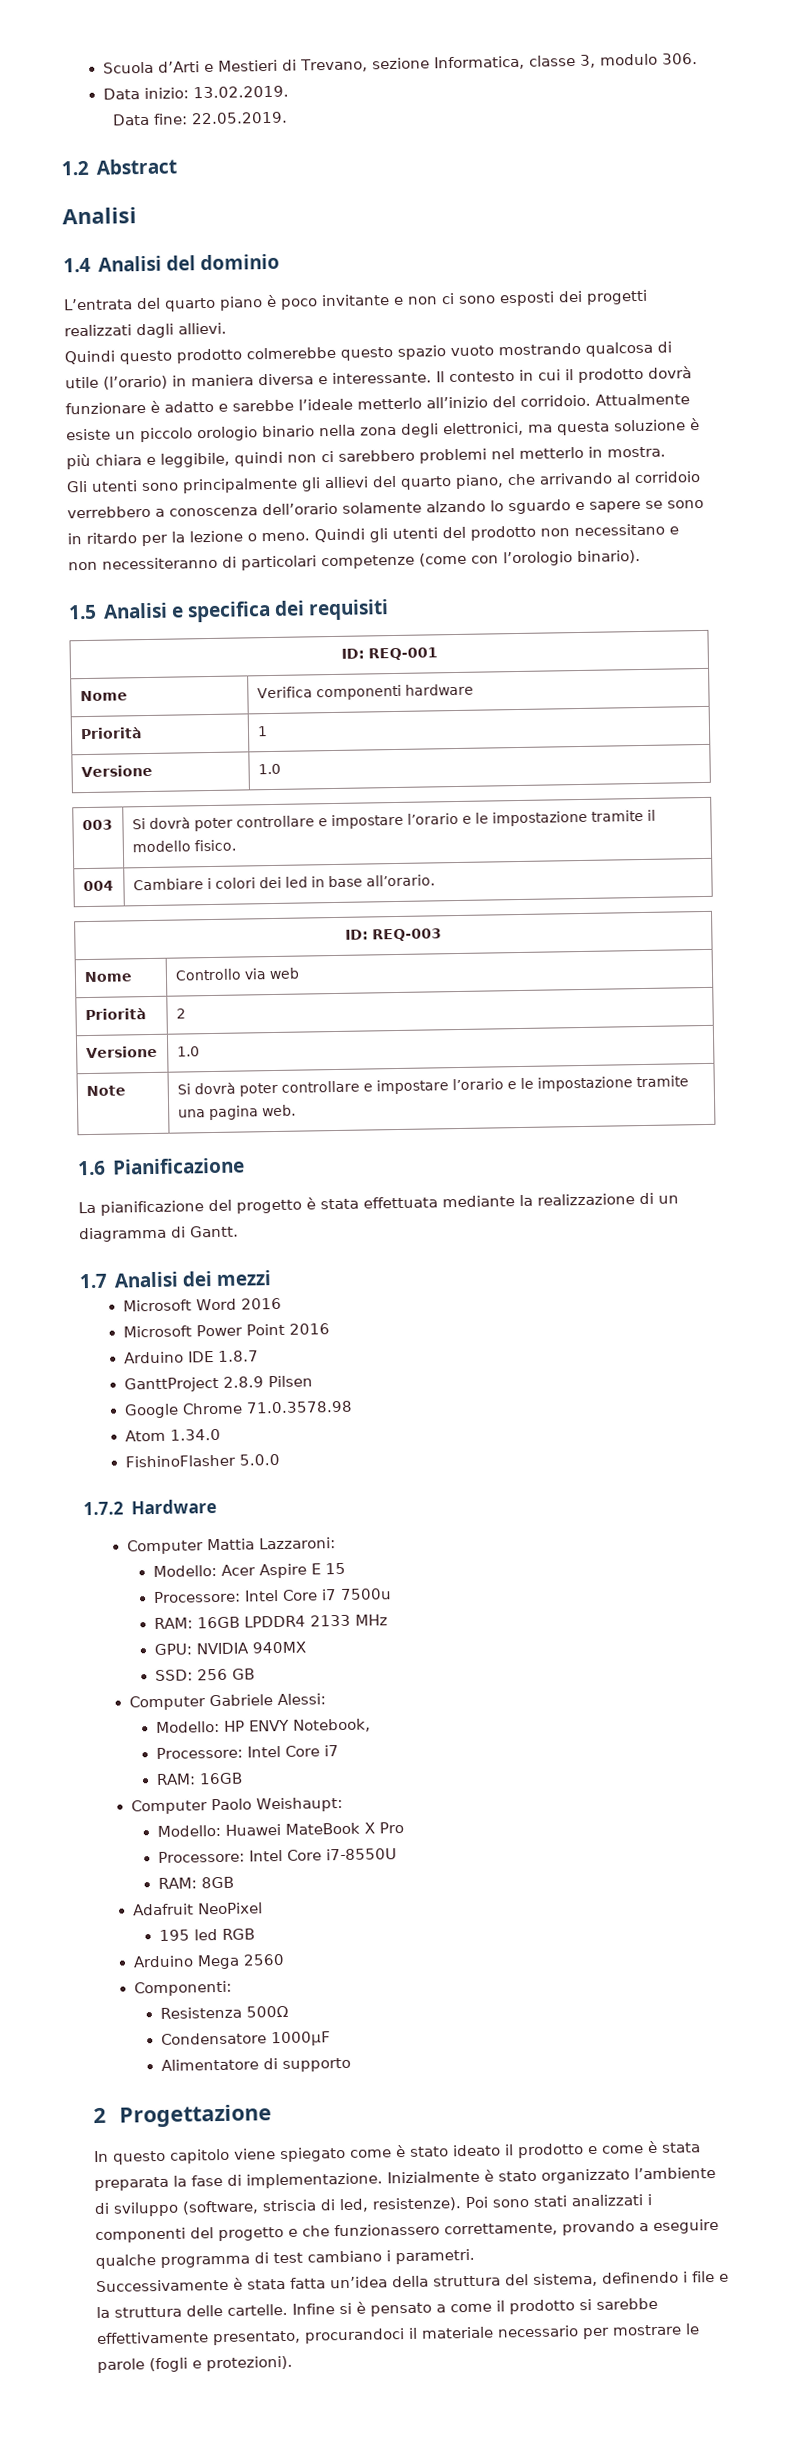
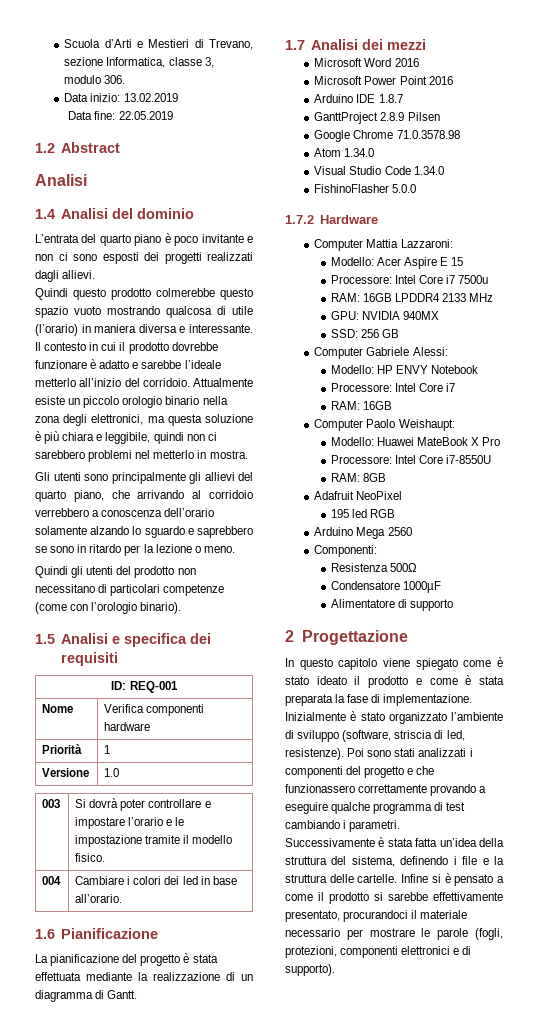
[192,85,289,99] 13.02.2019. -> [123,93,178,102] 13.02.2019
[191,111,289,125] 22.05.2019. -> [118,111,173,120] 22.05.2019
[648,366,692,379] dovrà -> [171,342,218,351] dovrebbe
[589,500,641,513] sapere -> [197,526,253,538] saprebbero
(310, 537) none -> (235, 549) //
[669,526,679,535] [68,556,218,571] e non necessiteranno -> (95, 588) none
[345,928,442,942] [83,971,133,983] [174,967,300,981] [84,1008,146,1021] [175,1008,186,1019] [85,1045,158,1059] [176,1046,200,1057] [85,1085,126,1097] [176,1075,689,1097] [177,1104,296,1121] // ID: REQ-003 // Nome | Controllo via web // Priorità | 2 // Versione | 1.0 // Note | Si dovrà poter controllare e impostare l’orario e le impostazione tramite una pagina web. -> (123, 898) none
(221, 1434) none -> [314,166,444,175] // Visual Studio Code 1.34.0
[292,1718,371,1733] Notebook, -> [431,365,479,374] Notebook
[444,2222,558,2237] correttamente, -> [358,784,428,793] correttamente
[307,2250,382,2263] cambiano -> [285,820,340,829] cambiando
[149,2355,293,2373] (fogli e protezioni). -> [475,928,503,940] [285,946,472,958] [285,964,335,976] (fogli, protezioni, componenti elettronici e di supporto).

